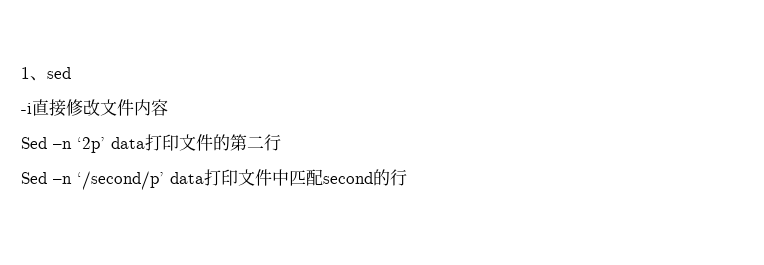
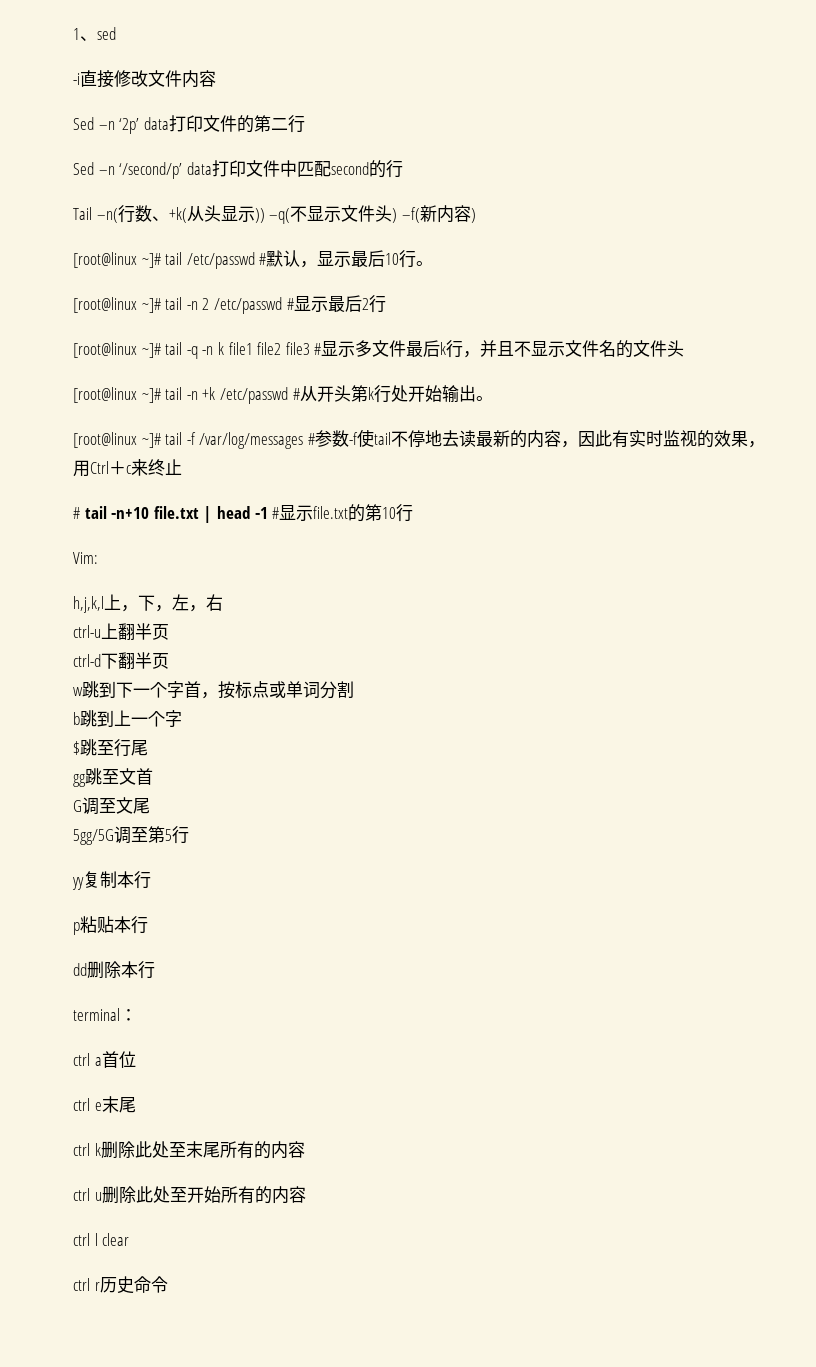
(407, 177) none -> [73,205,476,224] [73,250,434,269] [73,295,386,314] [73,340,685,359] [73,385,493,404] [73,429,765,449] [73,459,182,477] [73,504,414,523] [73,552,98,564] [73,594,223,613] [73,623,169,640] [73,652,169,669] [73,681,354,699] [73,710,182,727] [73,739,148,757] [73,768,153,787] [73,797,150,815] [73,826,189,845] [72,871,151,890] [73,916,148,935] [73,961,155,979] [73,1008,137,1021] [73,1051,136,1068] [73,1096,136,1113] [73,1141,305,1159] [73,1186,306,1204] [73,1233,130,1246] [73,1276,168,1294] // Tail –n(行数、+k(从头显示)) –q(不显示文件头) –f(新内容) // [root@linux ~]# tail /etc/passwd #默认，显示最后10行。 // [root@linux ~]# tail -n 2 /etc/passwd #显示最后2行 // [root@linux ~]# tail -q -n k file1 file2 file3 #显示多文件最后k行，并且不显示文件名的文件头 // [root@linux ~]# tail -n +k /etc/passwd #从开头第k行处开始输出。 // [root@linux ~]# tail -f /var/log/messages #参数-f使tail不停地去读最新的内容，因此有实时监视的效果，用Ctrl＋c来终止 // # tail -n+10 file.txt | head -1 #显示file.txt的第10行 // Vim: // h,j,k,l上，下，左，右 // ctrl-u上翻半页 // ctrl-d下翻半页 // w跳到下一个字首，按标点或单词分割 // b跳到上一个字 // $跳至行尾 // gg跳至文首 // G调至文尾 // 5gg/5G调至第5行 // yy复制本行 // p粘贴本行 // dd删除本行 // terminal： // ctrl a首位 // ctrl e末尾 // ctrl k删除此处至末尾所有的内容 // ctrl u删除此处至开始所有的内容 // ctrl l clear // ctrl r历史命令

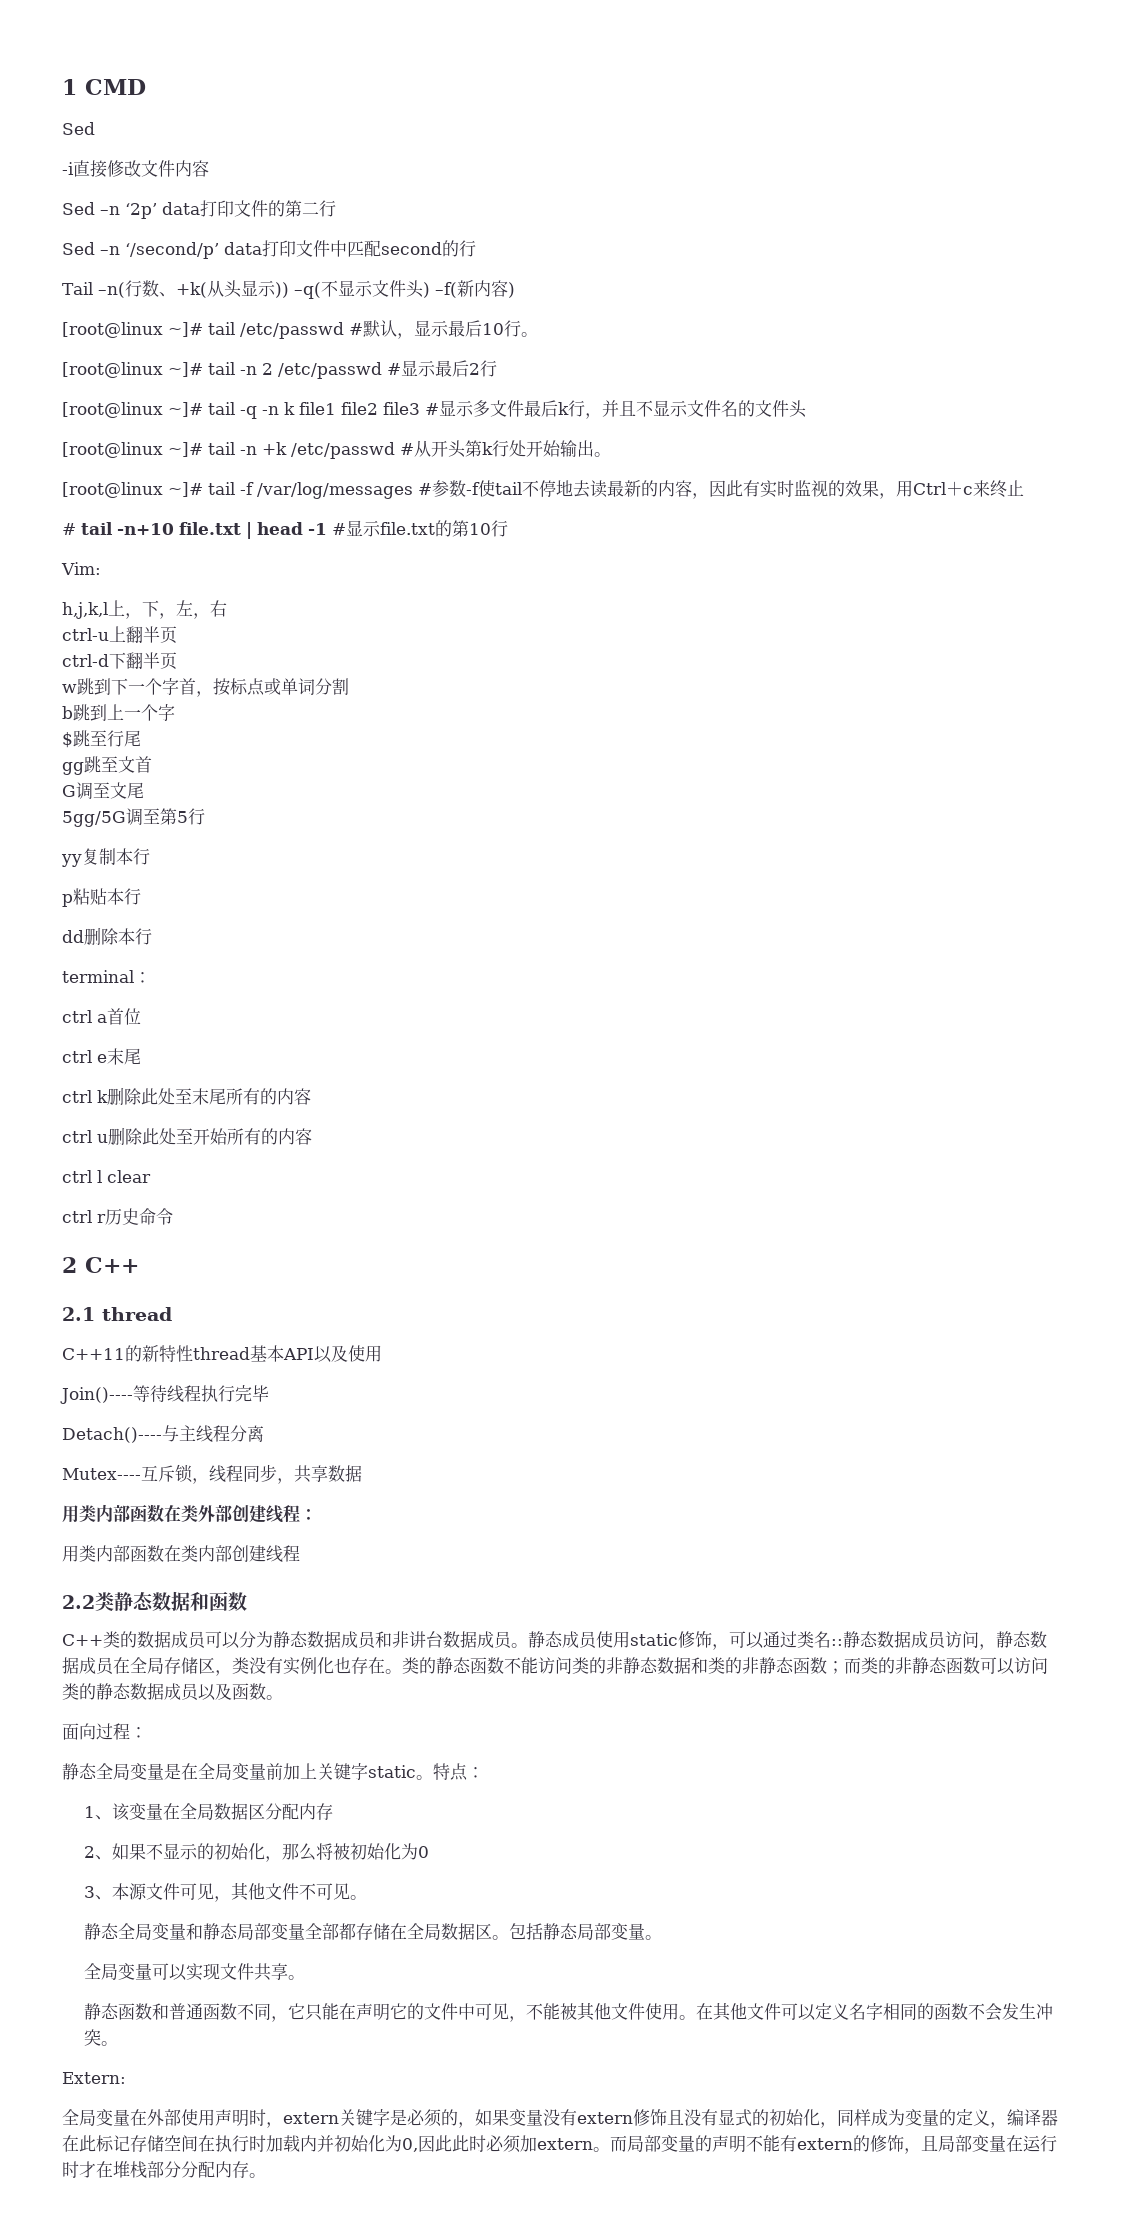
[73,27,116,41] 1、sed -> [62,79,146,95] [62,122,95,135] 1 CMD // Sed
(168, 1284) none -> [62,1257,139,1273] [62,1307,172,1321] [62,1345,382,1363] [60,1385,269,1404] [62,1425,264,1443] [62,1464,362,1484] [62,1504,317,1523] [62,1545,300,1563] [62,1591,247,1611] [62,1631,1047,1650] [62,1657,1048,1676] [62,1683,283,1701] [62,1723,147,1740] [62,1763,484,1781] [83,1803,333,1821] [83,1843,429,1862] [83,1882,367,1902] [83,1923,662,1940] [83,1963,305,1981] [83,2002,1053,2022] [83,2029,118,2046] [62,2072,126,2084] [62,2109,1058,2128] [62,2135,1057,2154] [62,2161,266,2178] // 2 C++ // 2.1 thread // C++11的新特性thread基本API以及使用 // Join()----等待线程执行完毕 // Detach()----与主线程分离 // Mutex----互斥锁，线程同步，共享数据 // 用类内部函数在类外部创建线程： // 用类内部函数在类内部创建线程 // 2.2类静态数据和函数 // C++类的数据成员可以分为静态数据成员和非讲台数据成员。静态成员使用static修饰，可以通过类名::静态数据成员访问，静态数据成员在全局存储区，类没有实例化也存在。类的静态函数不能访问类的非静态数据和类的非静态函数；而类的非静态函数可以访问类的静态数据成员以及函数。 // 面向过程： // 静态全局变量是在全局变量前加上关键字static。特点： // 1、该变量在全局数据区分配内存 // 2、如果不显示的初始化，那么将被初始化为0 // 3、本源文件可见，其他文件不可见。 // 静态全局变量和静态局部变量全部都存储在全局数据区。包括静态局部变量。 // 全局变量可以实现文件共享。 // 静态函数和普通函数不同，它只能在声明它的文件中可见，不能被其他文件使用。在其他文件可以定义名字相同的函数不会发生冲突。 // Extern: // 全局变量在外部使用声明时，extern关键字是必须的，如果变量没有extern修饰且没有显式的初始化，同样成为变量的定义，编译器在此标记存储空间在执行时加载内并初始化为0,因此此时必须加extern。而局部变量的声明不能有extern的修饰，且局部变量在运行时才在堆栈部分分配内存。

